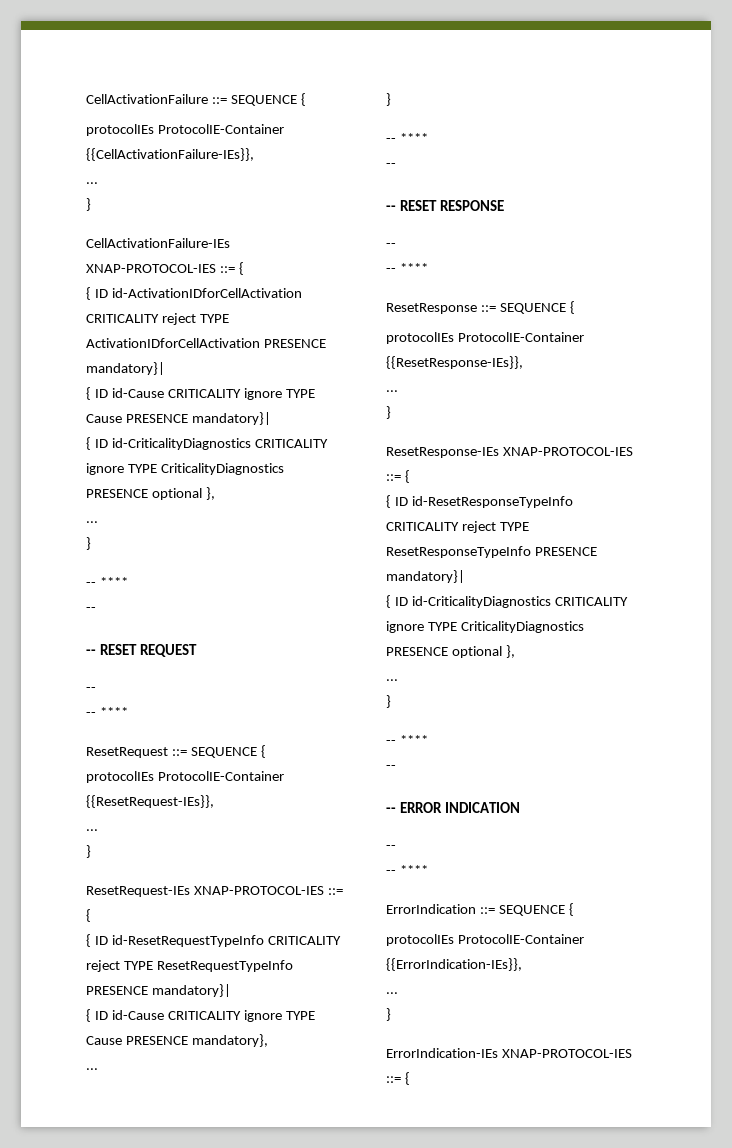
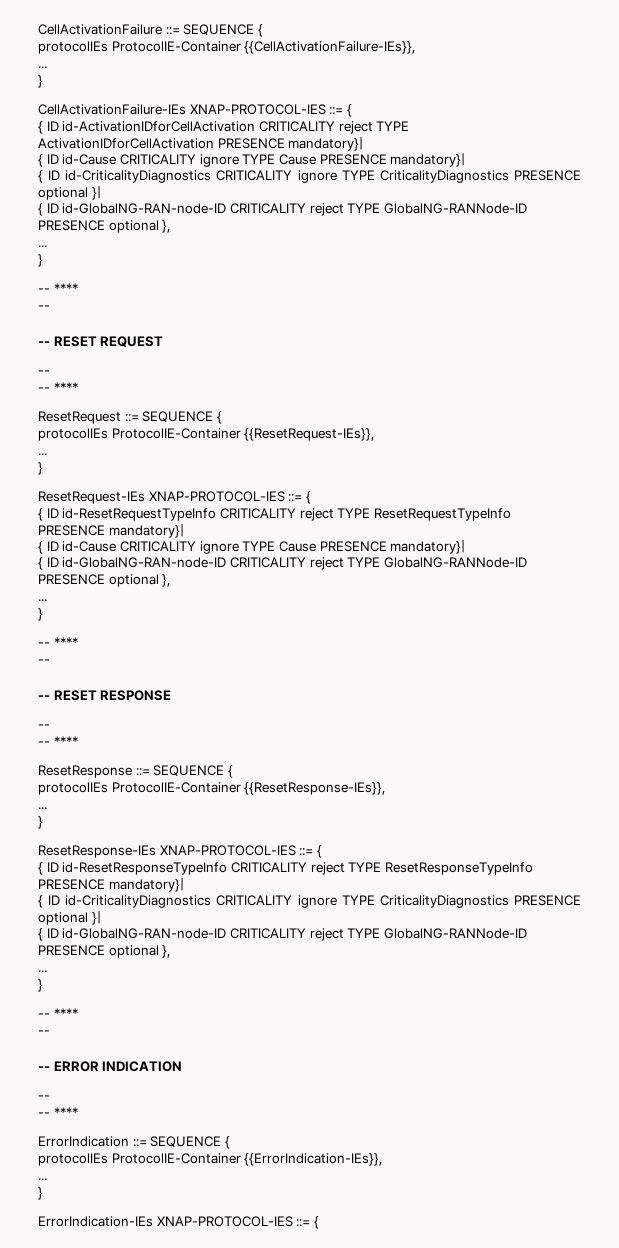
(202, 494) none -> [91,186,101,200] [38,203,527,216] [38,220,159,233] }| // { ID id-GlobalNG-RAN-node-ID CRITICALITY reject TYPE GlobalNG-RANNode-ID PRESENCE optional
[191,1034,268,1047] mandatory}, -> [390,540,466,554] [38,557,527,570] [38,574,171,587] mandatory}| // { ID id-GlobalNG-RAN-node-ID CRITICALITY reject TYPE GlobalNG-RANNode-ID PRESENCE optional },
(502, 652) none -> [91,911,101,925] [38,928,527,941] [38,945,159,958] }| // { ID id-GlobalNG-RAN-node-ID CRITICALITY reject TYPE GlobalNG-RANNode-ID PRESENCE optional

